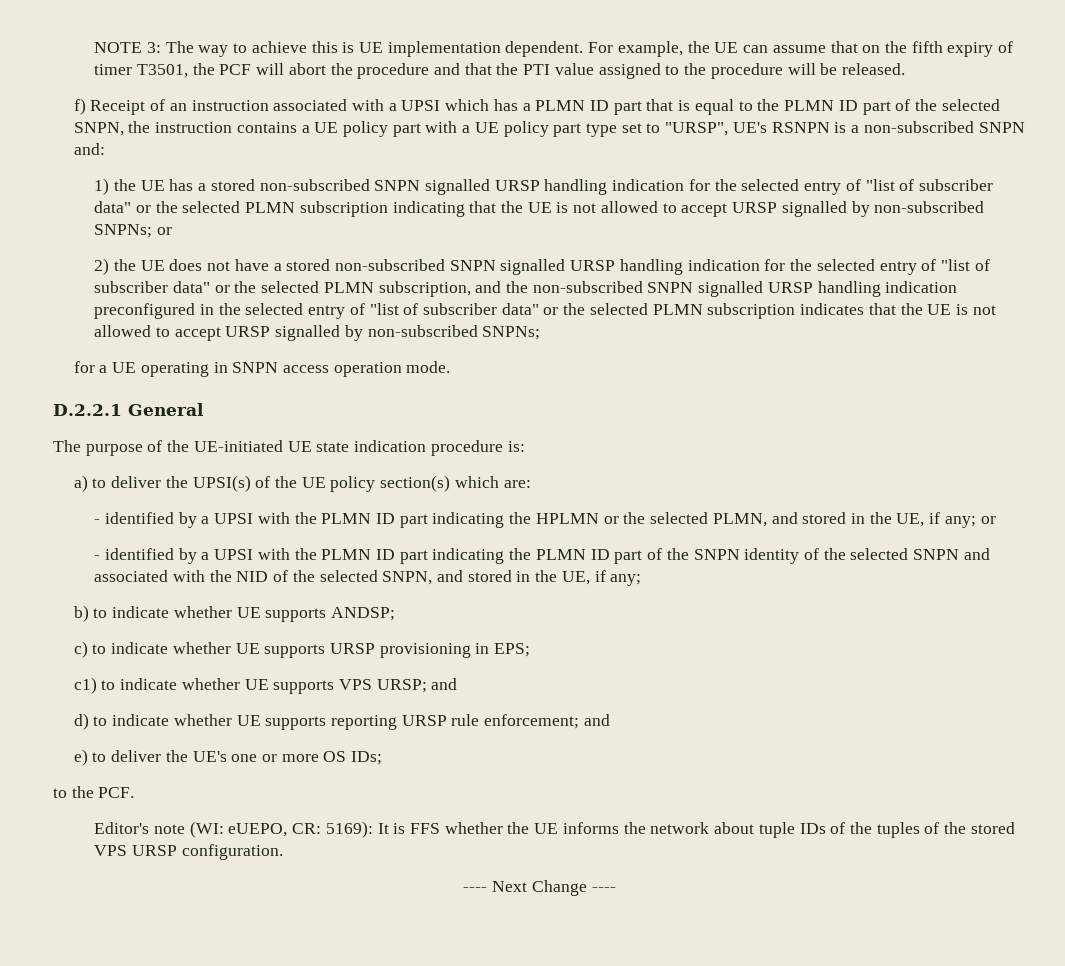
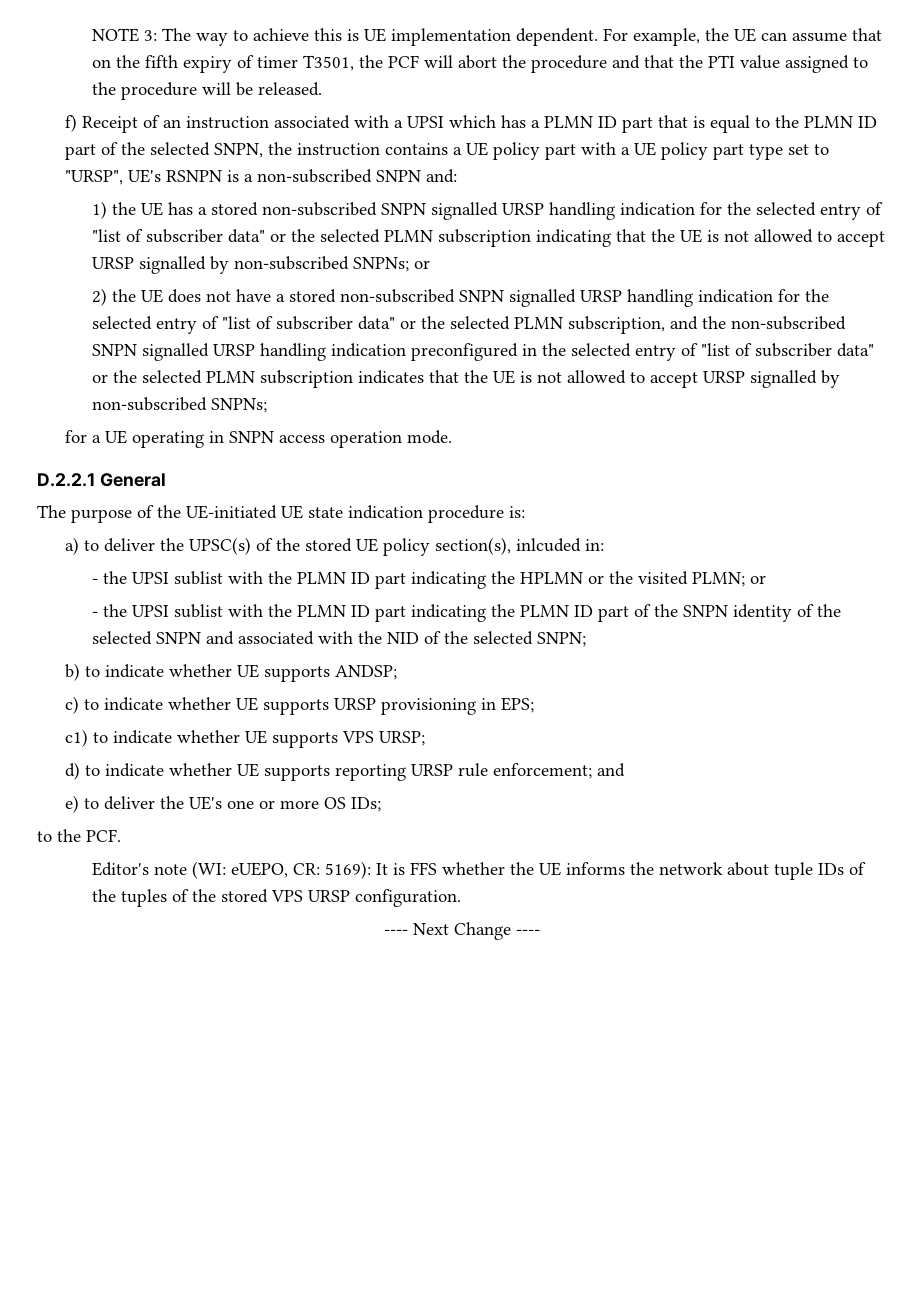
[192,475,531,492] [94,512,254,528] UPSI(s) of the UE policy section(s) which are: // - identified by a UPSI -> [188,537,604,556] [92,571,224,585] UPSC(s) of the stored UE policy section(s), inlcuded in: // - the UPSI sublist
[650,512,996,528] [94,548,254,564] selected PLMN, and stored in the UE, if any; or // - identified by a UPSI -> [638,571,767,587] [92,604,224,618] visited PLMN; or // - the UPSI sublist
[382,570,642,586] SNPN, and stored in the UE, if any; -> [537,632,587,647] SNPN;
[431,678,458,690] and -> (425, 738) none

